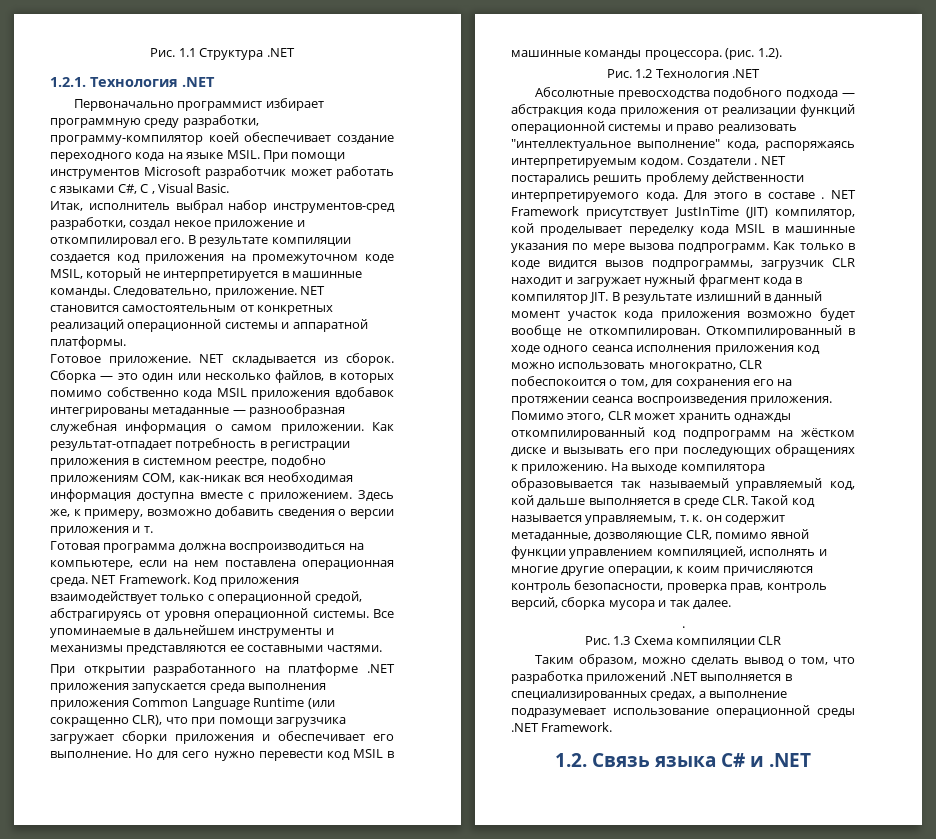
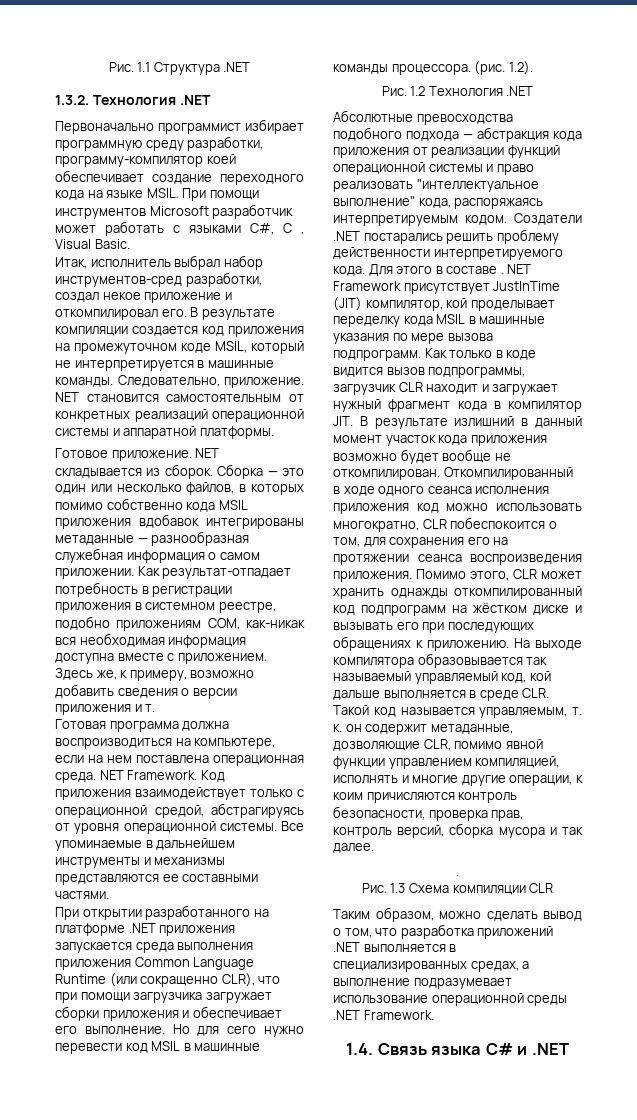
[50,77,86,87] 1.2.1. -> [55,95,89,105] 1.3.2.
[754,156,786,165] . NET -> [333,231,360,241] .NET
[554,753,587,767] 1.2. -> [346,1043,374,1055] 1.4.

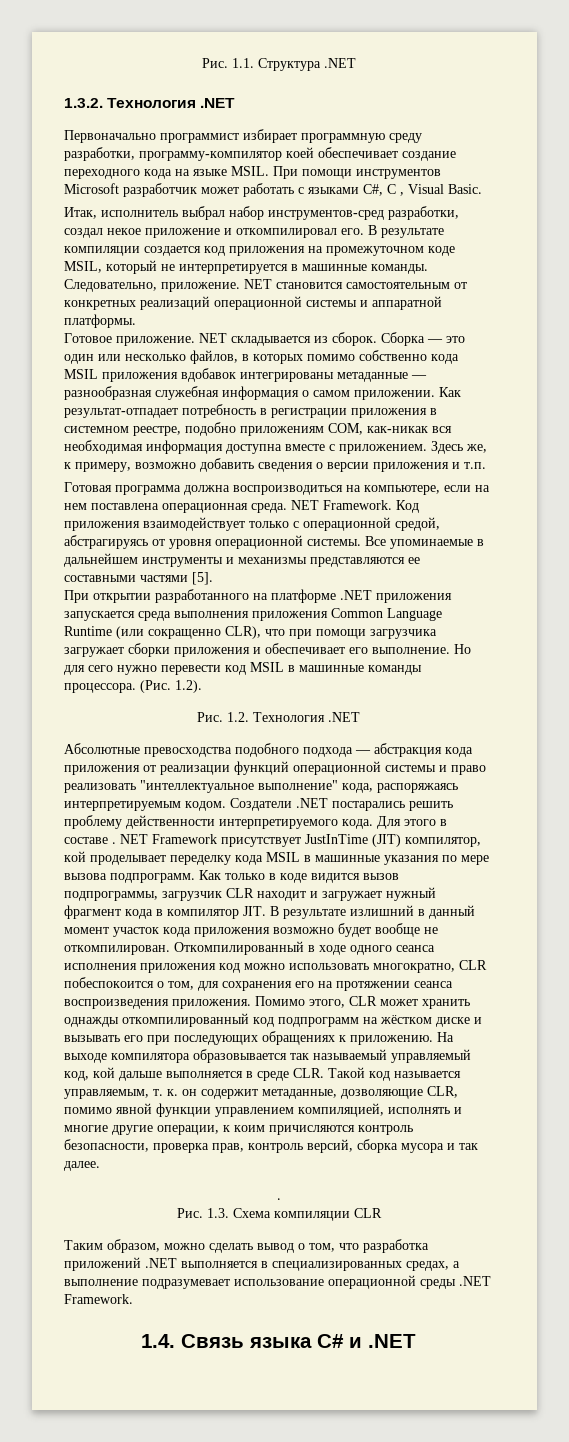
[108,62,151,72] Рис. 1.1 -> [201,58,254,68] Рис. 1.1.
[145,704,156,712] т. -> [464,462,486,469] т.п.
[55,891,109,899] частями. -> [140,572,213,585] частями [5].
[474,61,506,75] (рис. -> [140,680,171,693] (Рис.
[410,86,426,96] 1.2 -> [227,712,249,722] 1.2.
[390,883,406,893] 1.3 -> [206,1208,229,1218] 1.3.

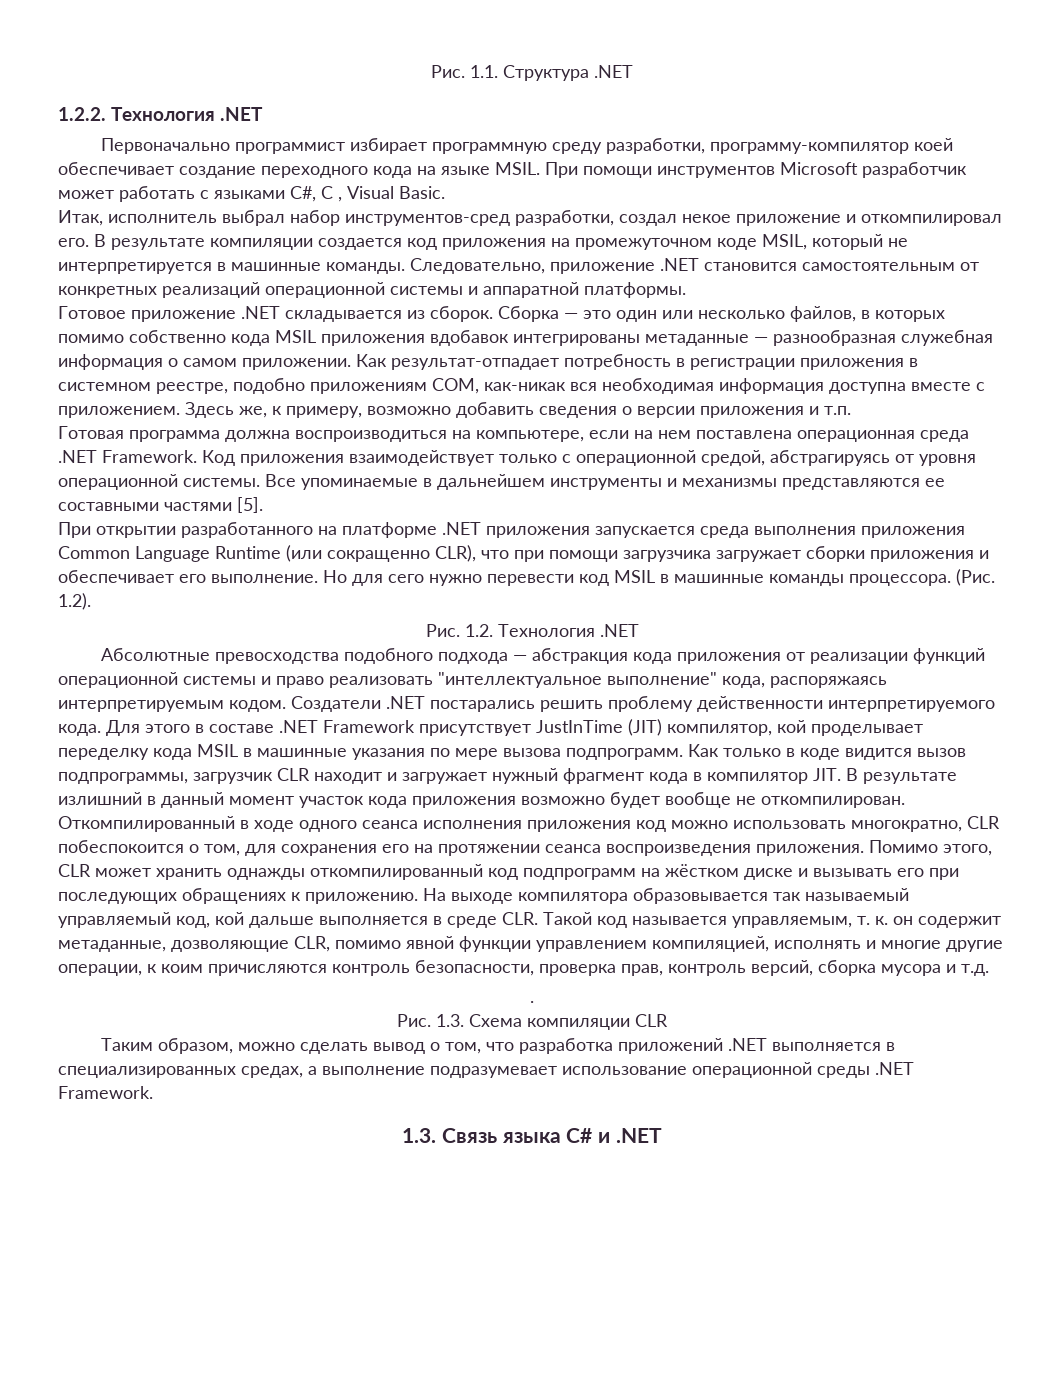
[64,98,103,108] 1.3.2. -> [58,107,106,121] 1.2.2.
[161,279,272,292] приложение. NET -> [550,258,699,274] приложение .NET
[116,333,227,346] приложение. NET -> [131,306,280,322] приложение .NET
[251,500,319,513] среда. NET -> [920,430,969,442] [58,450,97,463] среда .NET
[112,834,148,844] . NET -> [279,720,318,733] .NET
[459,1143,478,1150] [64,1161,100,1171] так далее. -> [961,964,989,976] т.д.
[141,1334,175,1348] 1.4. -> [402,1128,437,1143] 1.3.

